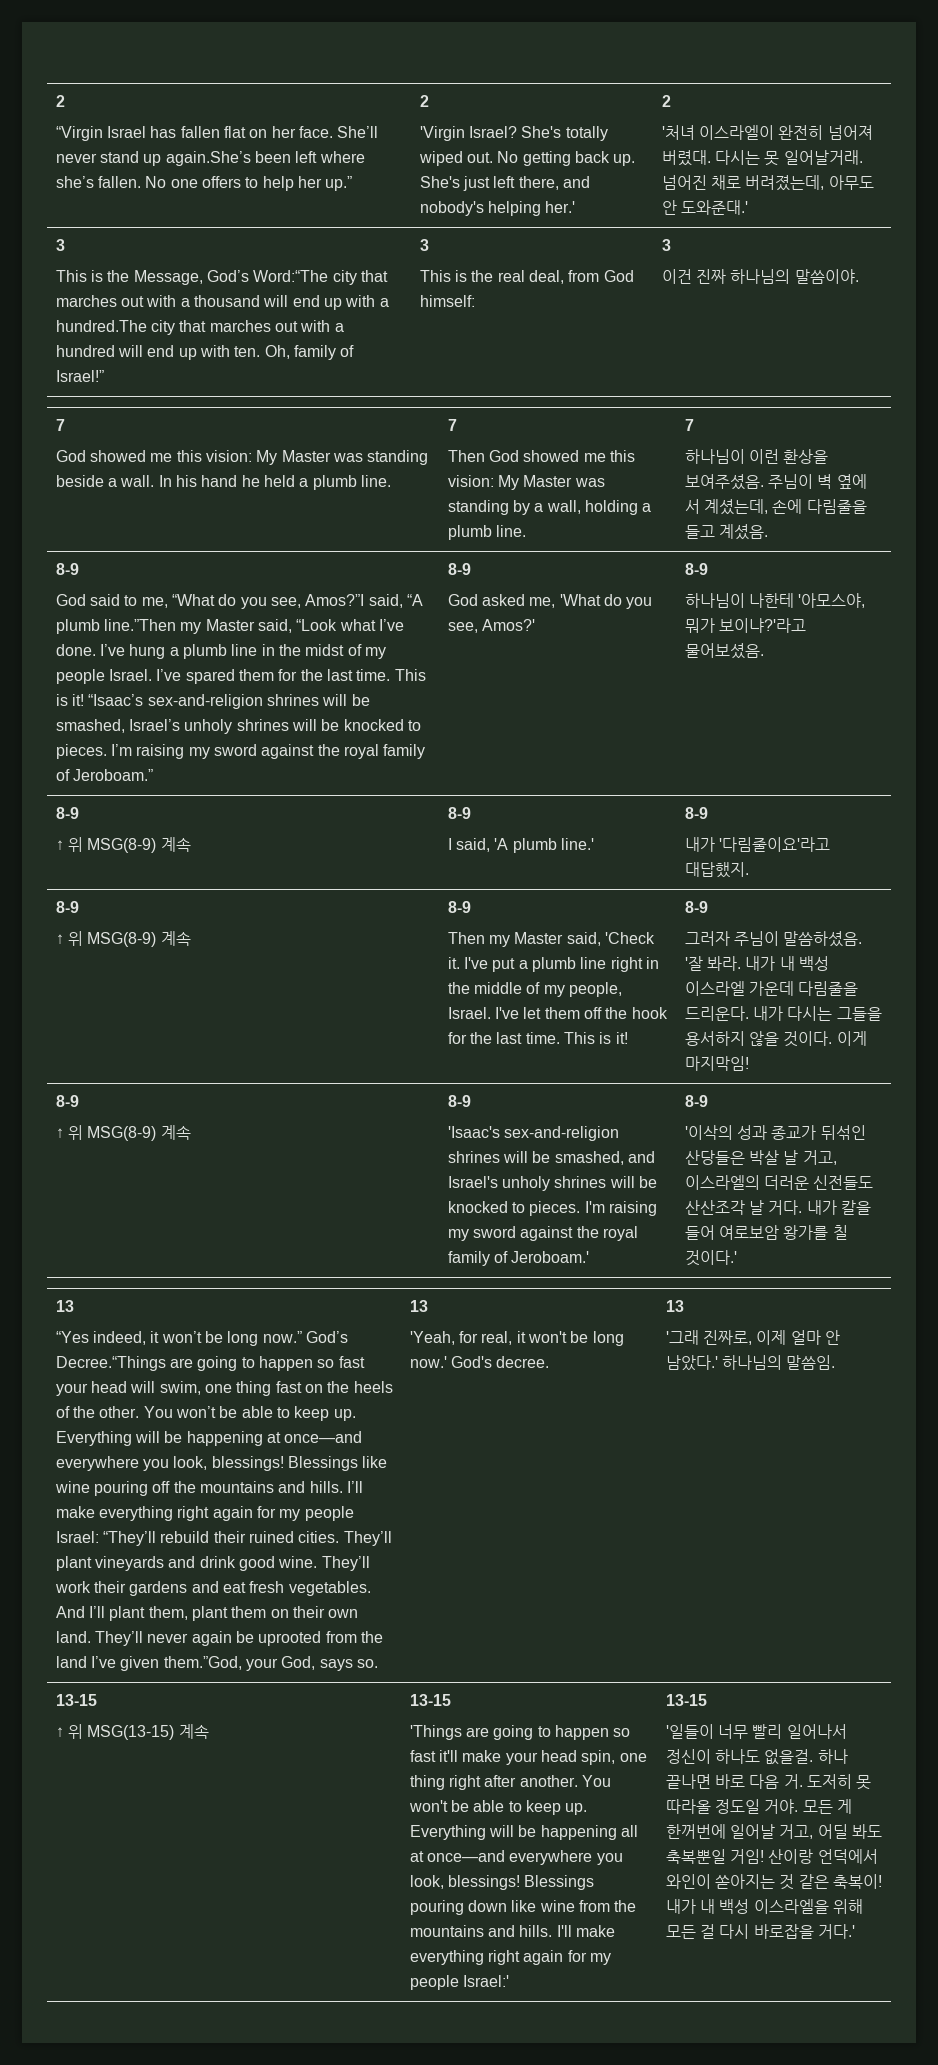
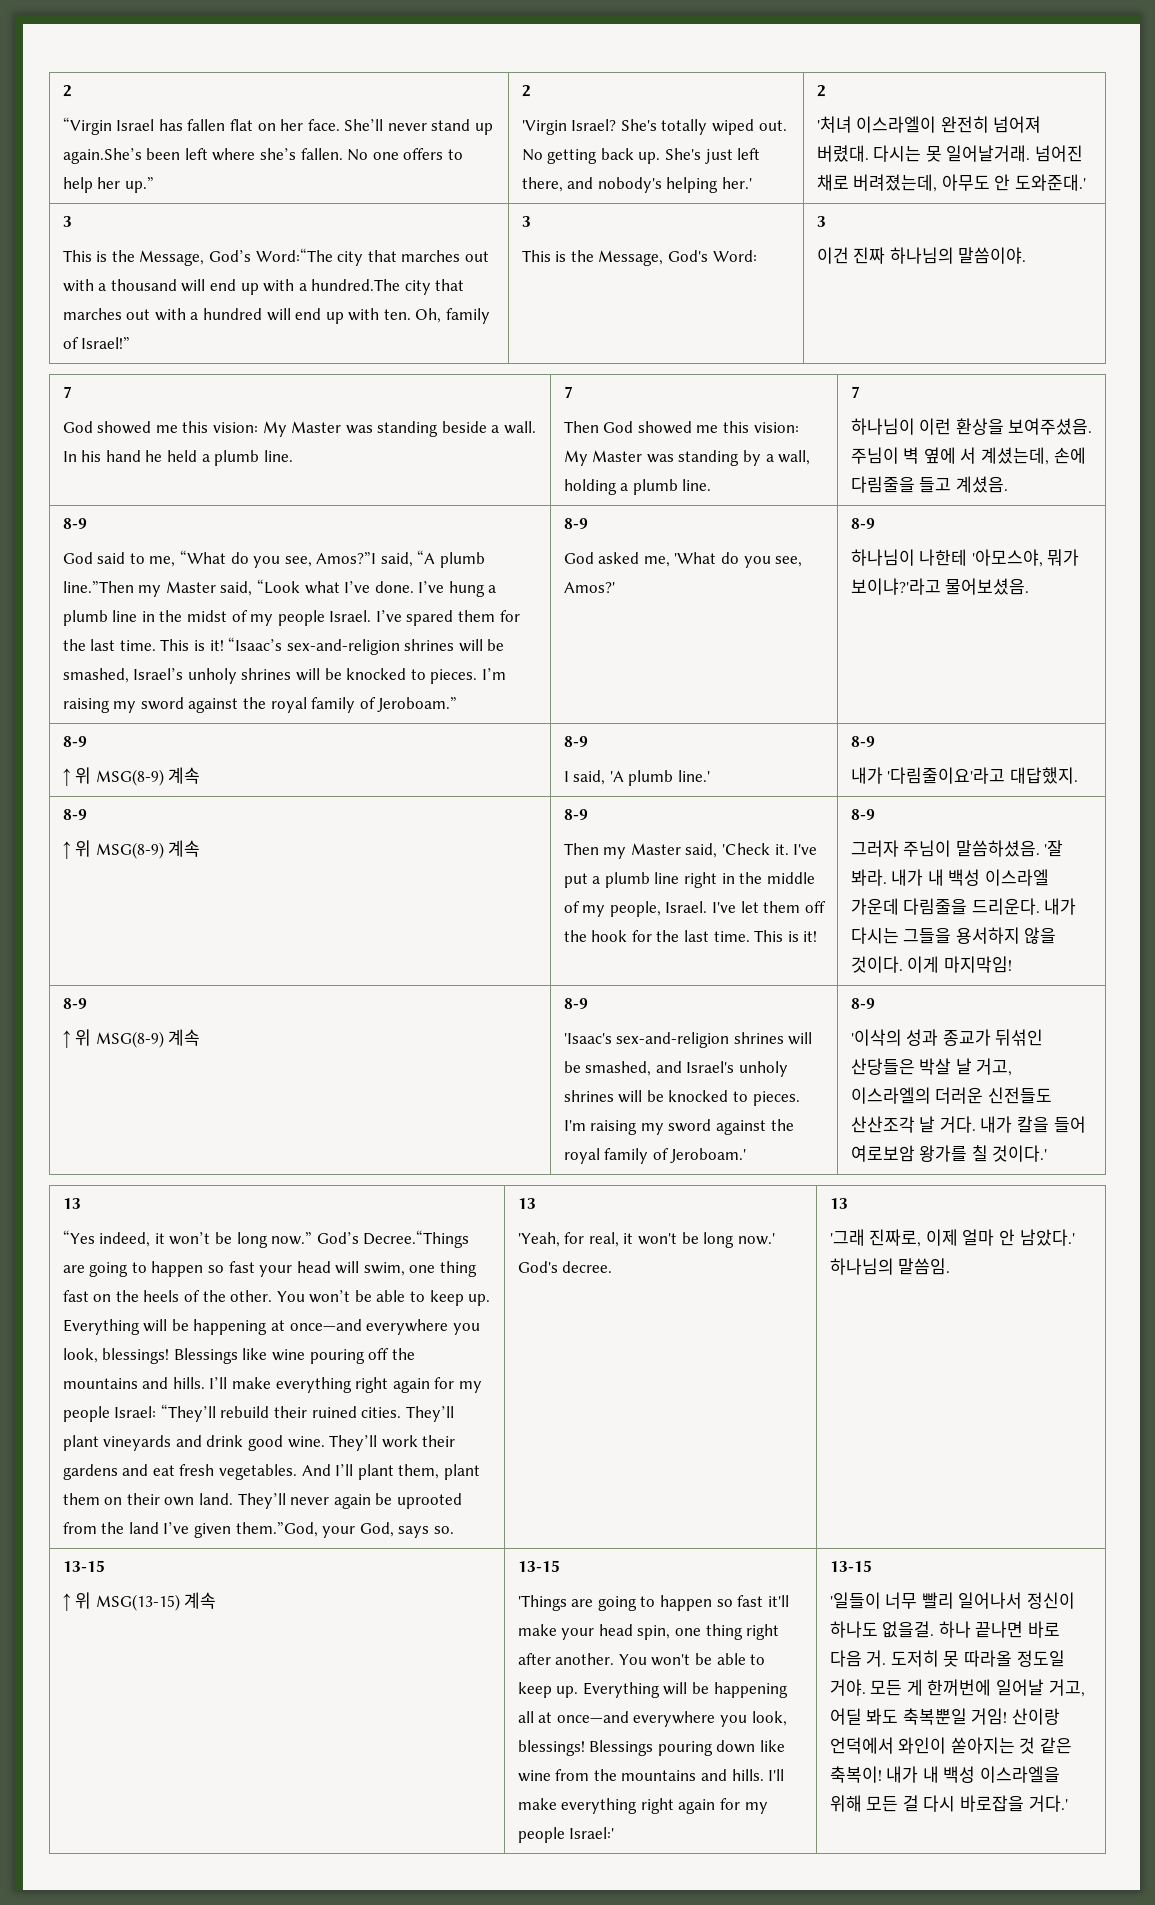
[497,270,634,284] [419,295,475,307] real deal, from God himself: -> [598,250,757,266] Message, God's Word:

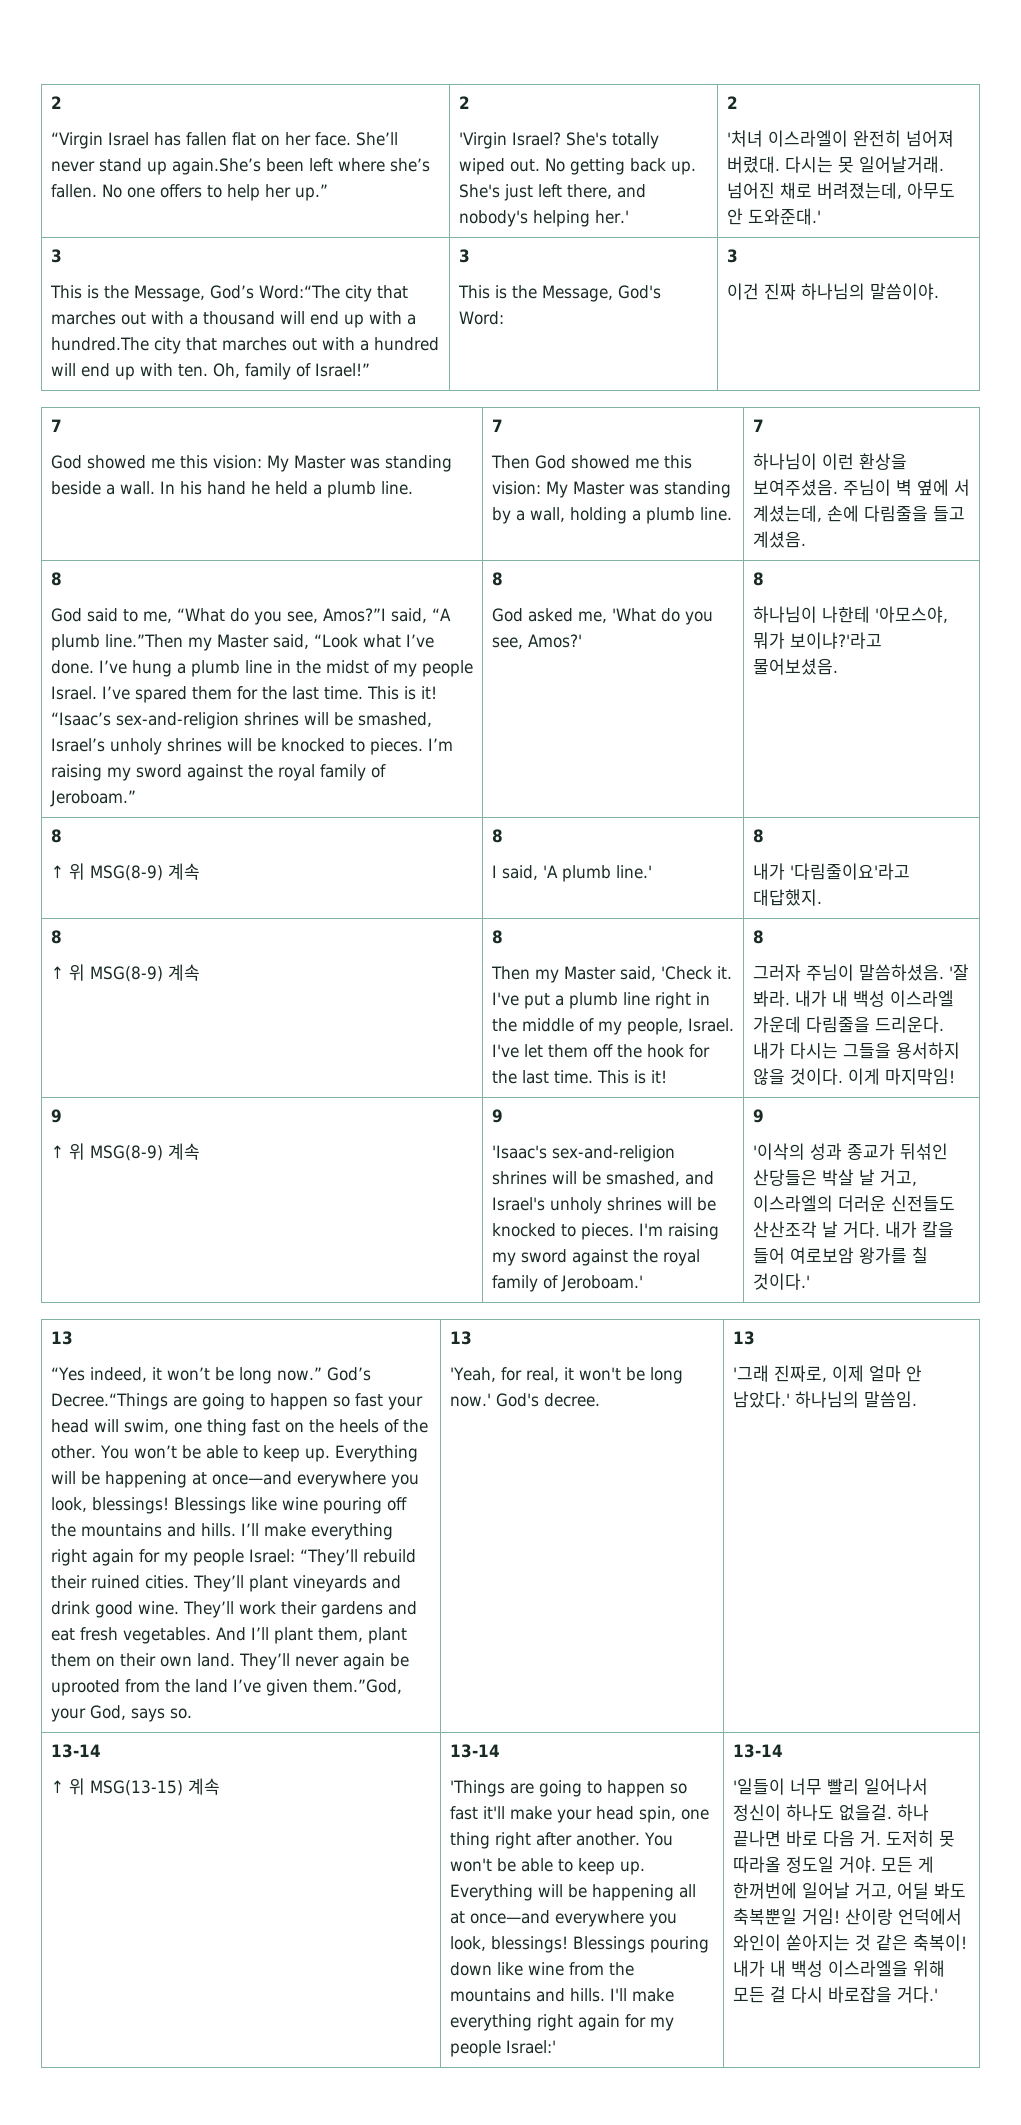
[62,518,87,529] 8-9 -> [50,572,62,586] 8
[563,518,588,529] 8-9 -> [491,572,503,586] 8
[850,518,875,529] 8-9 -> [752,572,764,586] 8
[62,736,87,747] [62,767,201,786] [563,736,588,747] 8-9 // ↑ 위 MSG(8-9) 계속 | 8-9 -> [50,829,62,843] [50,863,200,881] [491,829,503,843] 8 // ↑ 위 MSG(8-9) 계속 | 8
[850,736,875,747] 8-9 -> [752,829,764,843] 8
[62,809,87,820] [62,840,201,859] [563,809,588,820] 8-9 // ↑ 위 MSG(8-9) 계속 | 8-9 -> [50,930,62,944] [50,964,200,982] [491,930,503,944] 8 // ↑ 위 MSG(8-9) 계속 | 8
[850,809,875,820] 8-9 -> [752,930,764,944] 8
[62,998,87,1009] [62,1029,201,1048] [563,998,588,1009] 8-9 // ↑ 위 MSG(8-9) 계속 | 8-9 -> [50,1109,62,1123] [50,1143,200,1161] [491,1109,503,1123] 9 // ↑ 위 MSG(8-9) 계속 | 9
[850,998,875,1009] 8-9 -> [752,1109,764,1123] 9
[62,1560,105,1572] 13-15 -> [50,1744,101,1758] 13-14
[517,1560,560,1572] 13-15 -> [449,1744,500,1758] 13-14
[829,1560,872,1572] 13-15 -> [732,1744,783,1758] 13-14

